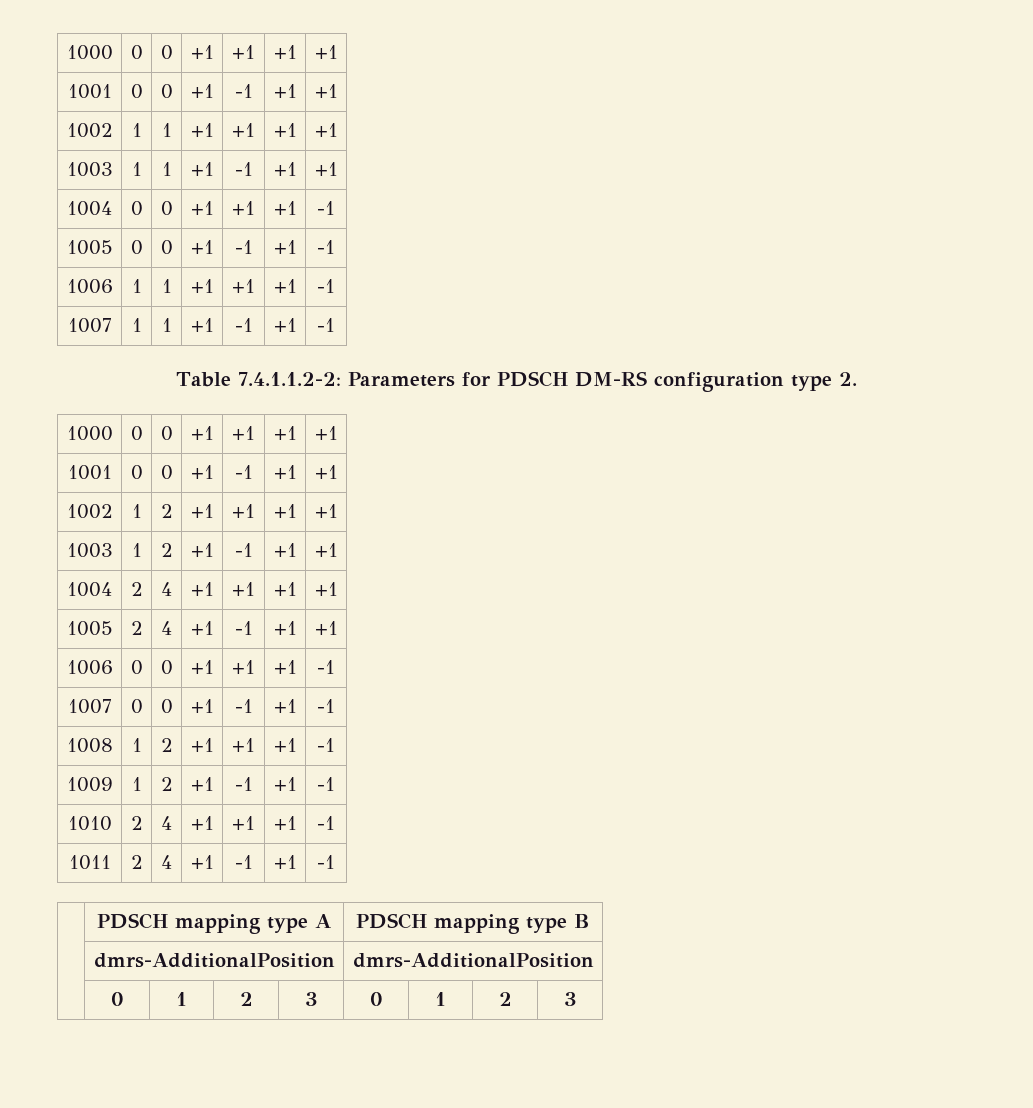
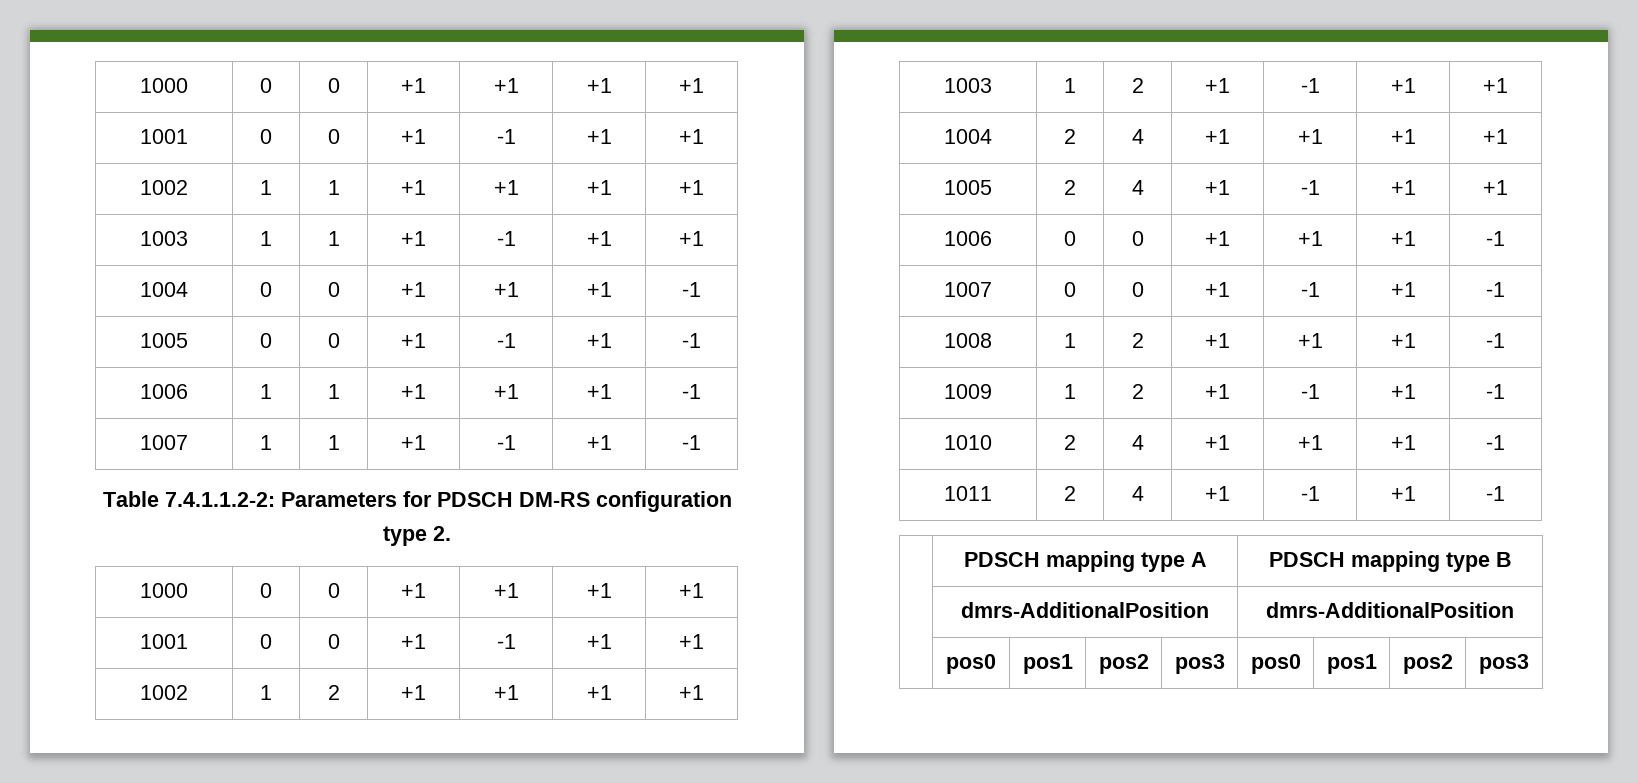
[110,992,124,1006] [176,992,187,1006] [239,992,253,1006] [304,992,318,1006] [369,992,383,1006] [435,992,447,1006] [498,992,512,1006] [563,992,577,1006] 0 | 1 | 2 | 3 | 0 | 1 | 2 | 3 -> [946,654,996,674] [1022,654,1073,674] [1098,654,1149,674] [1174,654,1225,674] [1250,654,1301,674] [1326,654,1377,674] [1402,654,1453,674] [1479,654,1529,674] pos0 | pos1 | pos2 | pos3 | pos0 | pos1 | pos2 | pos3

